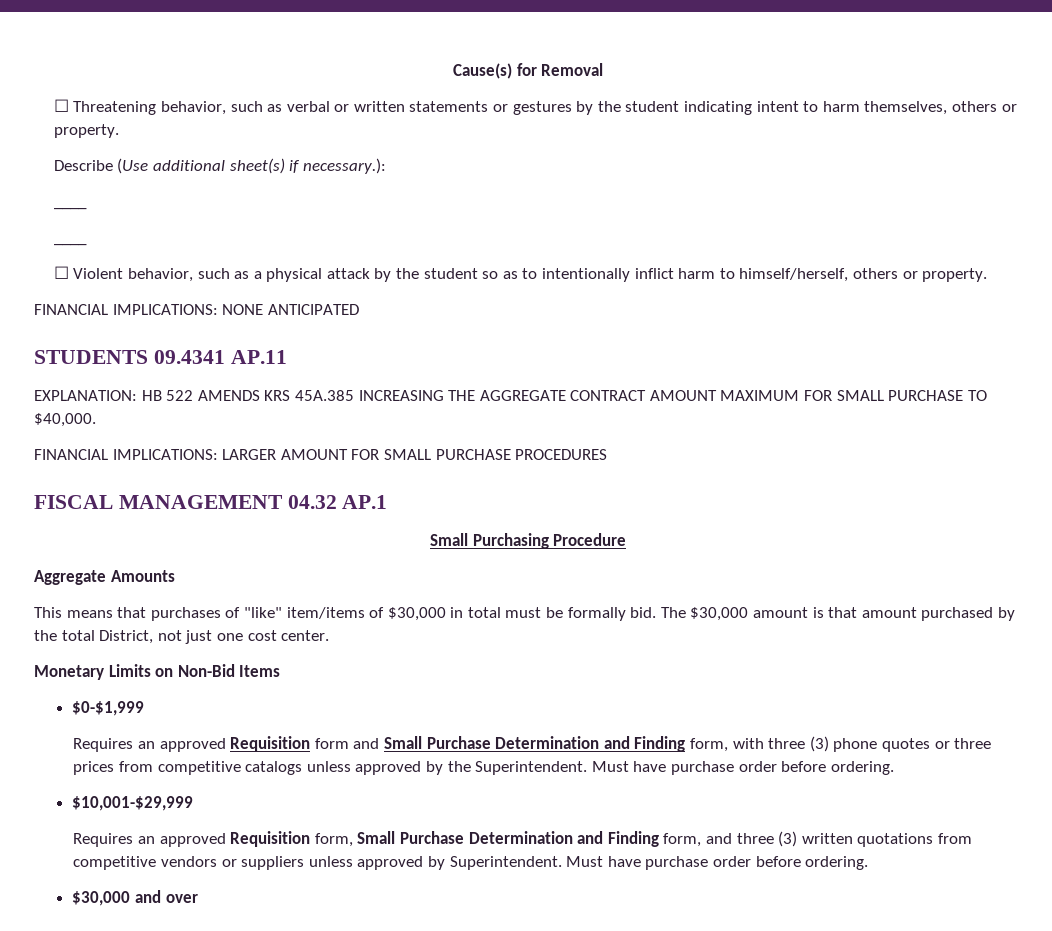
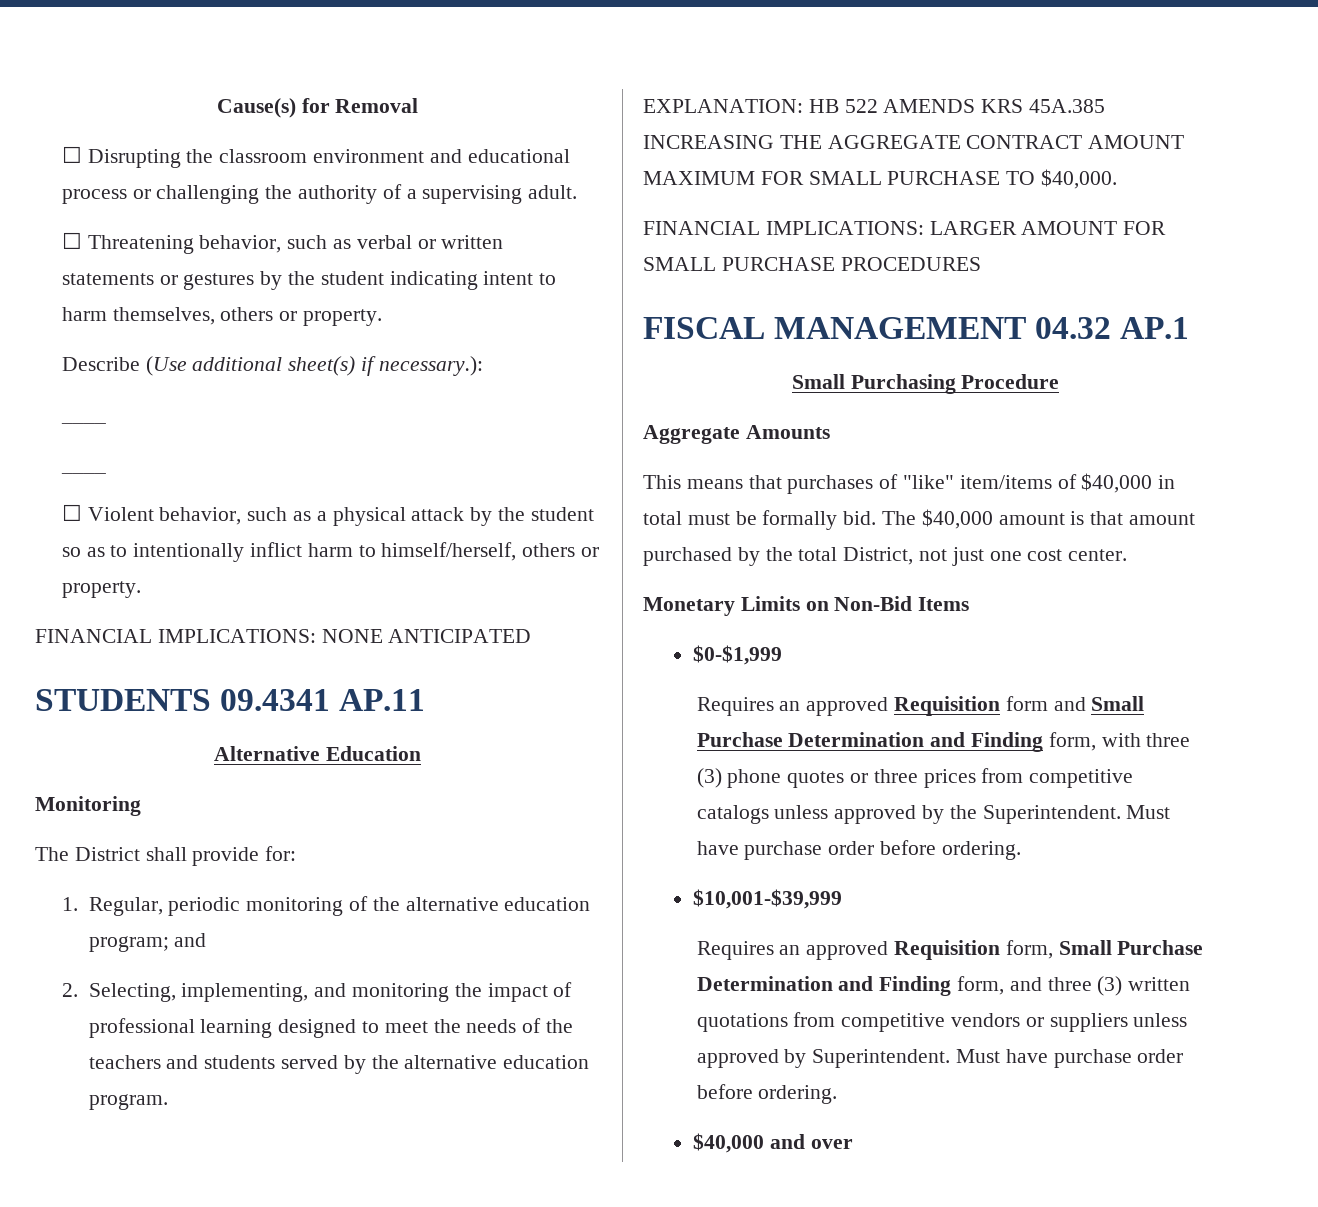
(604, 69) none -> [61,146,570,168] [61,184,578,204] // ☐ Disrupting the classroom environment and educational process or challenging the authority of a supervising adult.
(287, 357) none -> [214,746,421,761] [35,796,141,816] [35,846,297,866] [61,896,591,916] [88,933,207,952] [61,982,573,1002] [88,1018,574,1038] [88,1055,590,1074] [88,1094,168,1110] // Alternative Education // Monitoring // The District shall provide for: // 1. Regular, periodic monitoring of the alternative education program; and // 2. Selecting, implementing, and monitoring the impact of professional learning designed to meet the needs of the teachers and students served by the alternative education program.
[387,607,446,621] $30,000 -> [1081,473,1153,493] $40,000
[690,607,749,621] $30,000 -> [921,509,993,529] $40,000
[72,796,194,811] $10,001-$29,999 -> [693,889,843,909] $10,001-$39,999
[72,891,131,906] $30,000 -> [693,1133,765,1153] $40,000

